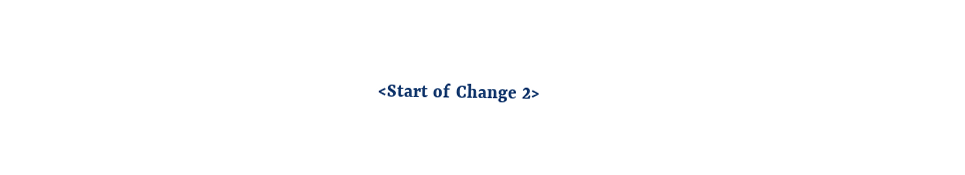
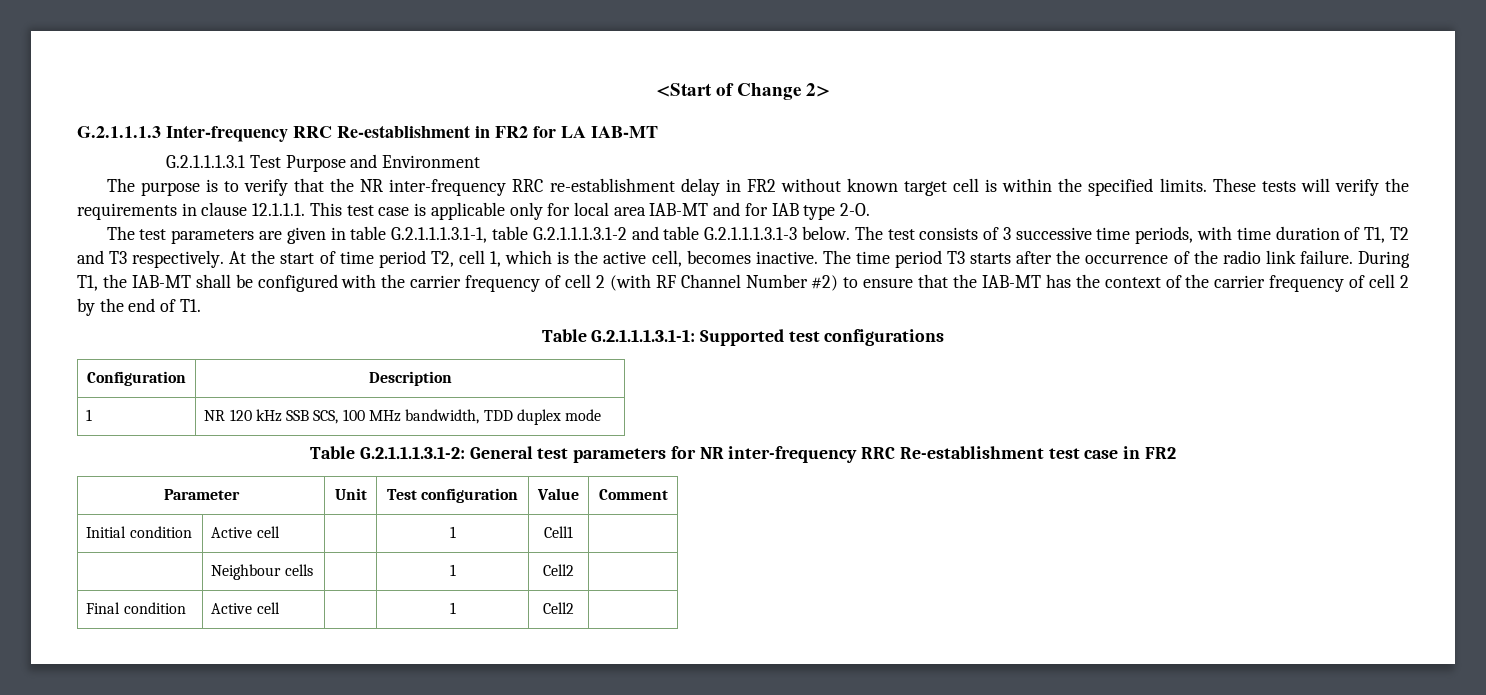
(541, 93) none -> [77,125,658,142] [166,154,481,172] [106,178,1409,196] [77,202,871,220] [106,226,1409,244] [77,250,1410,268] [77,274,1409,292] [77,298,201,316] [541,329,945,346] [87,371,186,386] [368,371,452,386] [86,409,93,421] [204,409,602,425] [310,446,1176,463] [163,489,240,500] [334,488,367,500] [386,488,519,503] [537,488,579,500] [598,489,668,500] [86,526,192,538] [211,526,280,538] [449,526,456,538] [544,526,573,538] [211,564,313,580] [449,564,456,576] [543,564,574,576] [86,602,186,614] [211,602,280,614] [449,602,456,614] [543,602,574,614] // G.2.1.1.1.3 Inter-frequency RRC Re-establishment in FR2 for LA IAB-MT // G.2.1.1.1.3.1 Test Purpose and Environment // The purpose is to verify that the NR inter-frequency RRC re-establishment delay in FR2 without known target cell is within the specified limits. These tests will verify the requirements in clause 12.1.1.1. This test case is applicable only for local area IAB-MT and for IAB type 2-O. // The test parameters are given in table G.2.1.1.1.3.1-1, table G.2.1.1.1.3.1-2 and table G.2.1.1.1.3.1-3 below. The test consists of 3 successive time periods, with time duration of T1, T2 and T3 respectively. At the start of time period T2, cell 1, which is the active cell, becomes inactive. The time period T3 starts after the occurrence of the radio link failure. During T1, the IAB-MT shall be configured with the carrier frequency of cell 2 (with RF Channel Number #2) to ensure that the IAB-MT has the context of the carrier frequency of cell 2 by the end of T1. // Table G.2.1.1.1.3.1-1: Supported test configurations // Configuration | Description // 1 | NR 120 kHz SSB SCS, 100 MHz bandwidth, TDD duplex mode // Table G.2.1.1.1.3.1-2: General test parameters for NR inter-frequency RRC Re-establishment test case in FR2 // Parameter | Unit | Test configuration | Value | Comment // Initial condition | Active cell | | 1 | Cell1 | // | Neighbour cells | | 1 | Cell2 | // Final condition | Active cell | | 1 | Cell2 |

